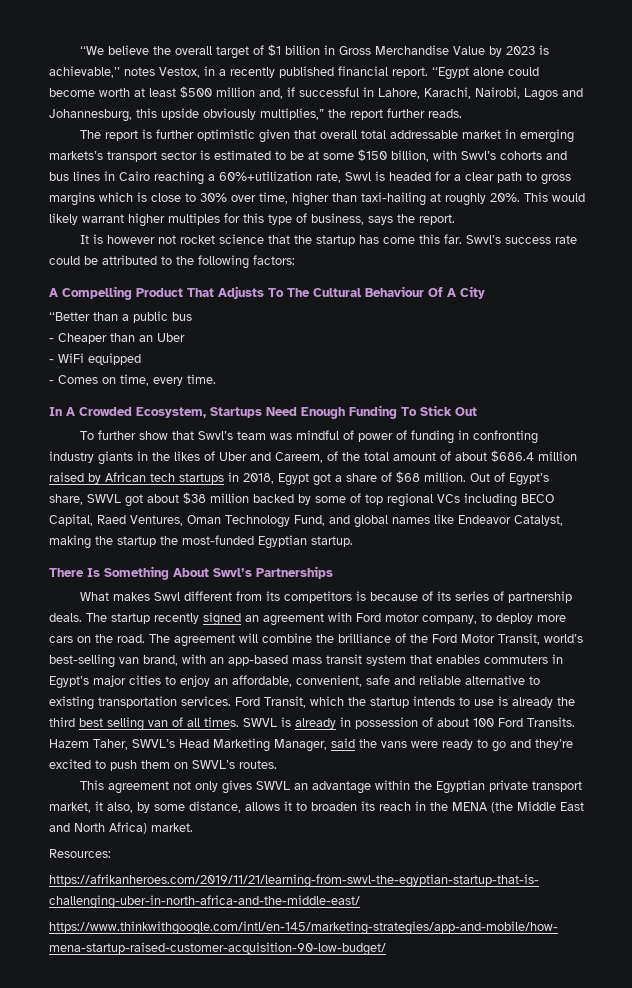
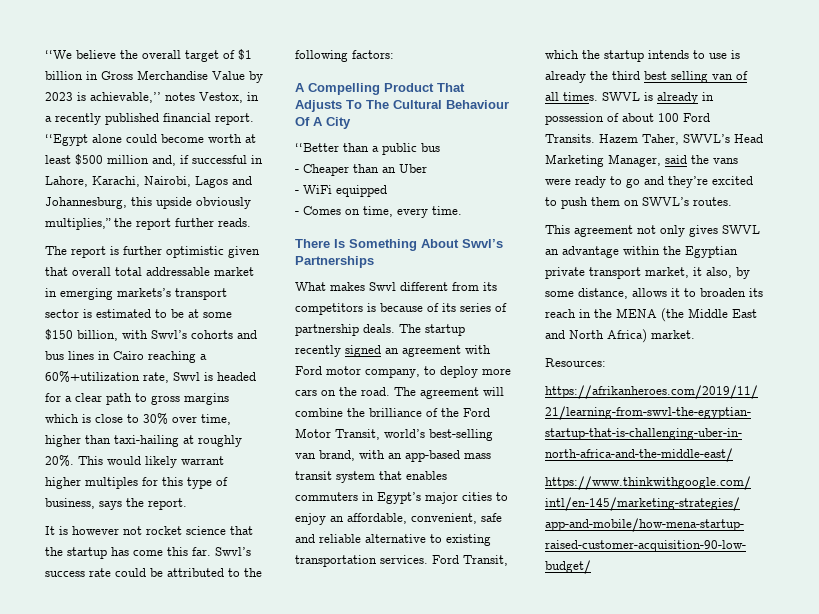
[49,405,477,419] [80,430,539,444] [49,450,577,465] [49,471,549,486] [49,492,554,507] [49,514,563,528] [49,535,353,549] // In A Crowded Ecosystem, Startups Need Enough Funding To Stick Out // To further show that Swvl’s team was mindful of power of funding in confronting industry giants in the likes of Uber and Careem, of the total amount of about $686.4 million raised by African tech startups in 2018, Egypt got a share of $68 million. Out of Egypt’s share, SWVL got about $38 million backed by some of top regional VCs including BECO Capital, Raed Ventures, Oman Technology Fund, and global names like Endeavor Catalyst, making the startup the most-funded Egyptian startup. -> (462, 210) none

